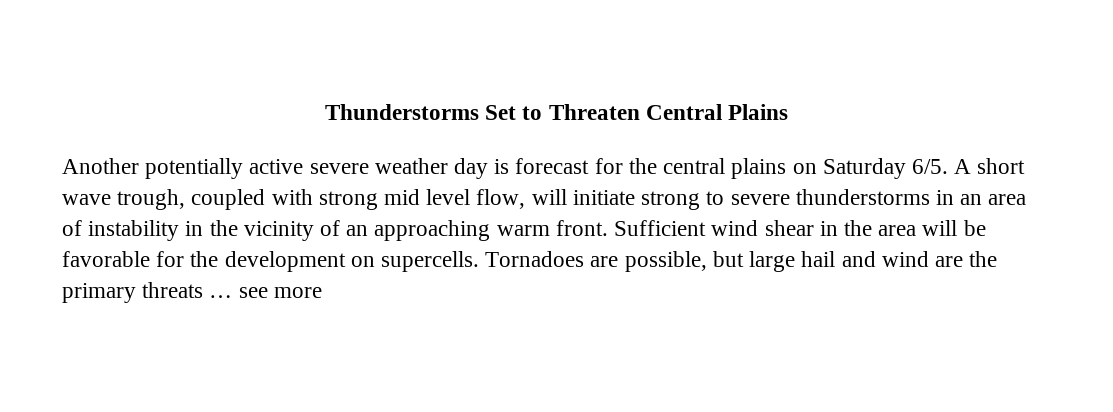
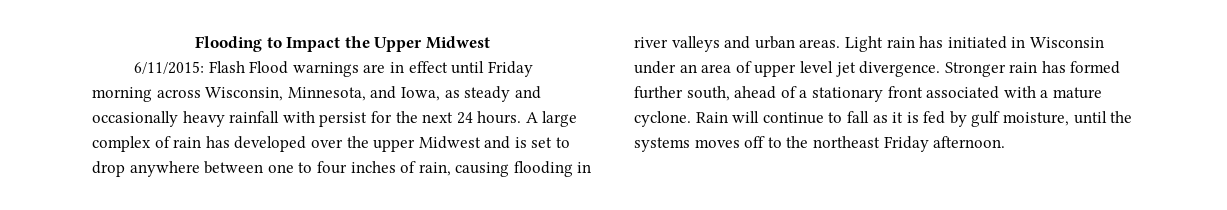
[324,104,789,120] [62,158,1026,179] [62,189,1027,210] [62,220,986,241] [62,251,998,272] [62,282,322,303] Thunderstorms Set to Threaten Central Plains // Another potentially active severe weather day is forecast for the central plains on Saturday 6/5. A short wave trough, coupled with strong mid level flow, will initiate strong to severe thunderstorms in an area of instability in the vicinity of an approaching warm front. Sufficient wind shear in the area will be favorable for the development on supercells. Tornadoes are possible, but large hail and wind are the primary threats … see more -> [195,36,490,52] [134,61,533,77] [92,86,541,102] [92,111,578,127] [92,136,571,152] [92,161,592,177] [634,36,1104,52] [634,61,1121,77] [634,86,1102,102] [634,111,1133,127] [634,136,1006,152] Flooding to Impact the Upper Midwest // 6/11/2015: Flash Flood warnings are in effect until Friday morning across Wisconsin, Minnesota, and Iowa, as steady and occasionally heavy rainfall with persist for the next 24 hours. A large complex of rain has developed over the upper Midwest and is set to drop anywhere between one to four inches of rain, causing flooding in river valleys and urban areas. Light rain has initiated in Wisconsin under an area of upper level jet divergence. Stronger rain has formed further south, ahead of a stationary front associated with a mature cyclone. Rain will continue to fall as it is fed by gulf moisture, until the systems moves off to the northeast Friday afternoon.

